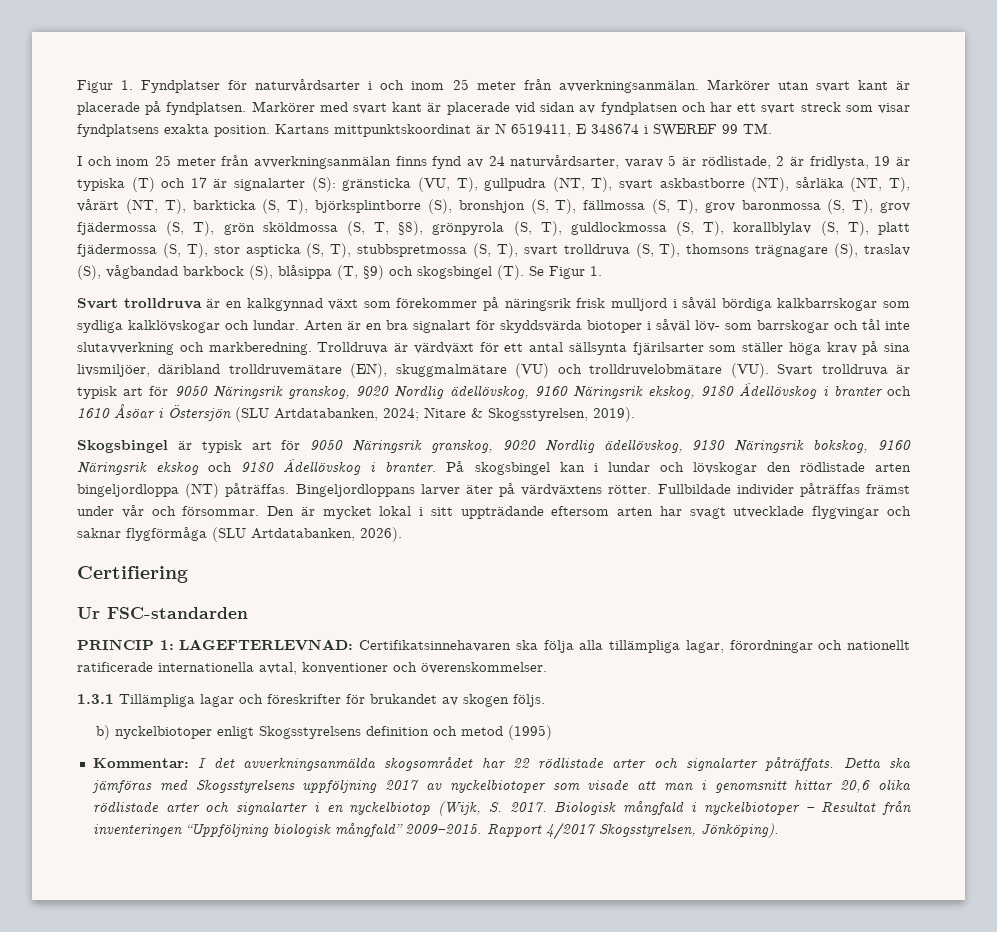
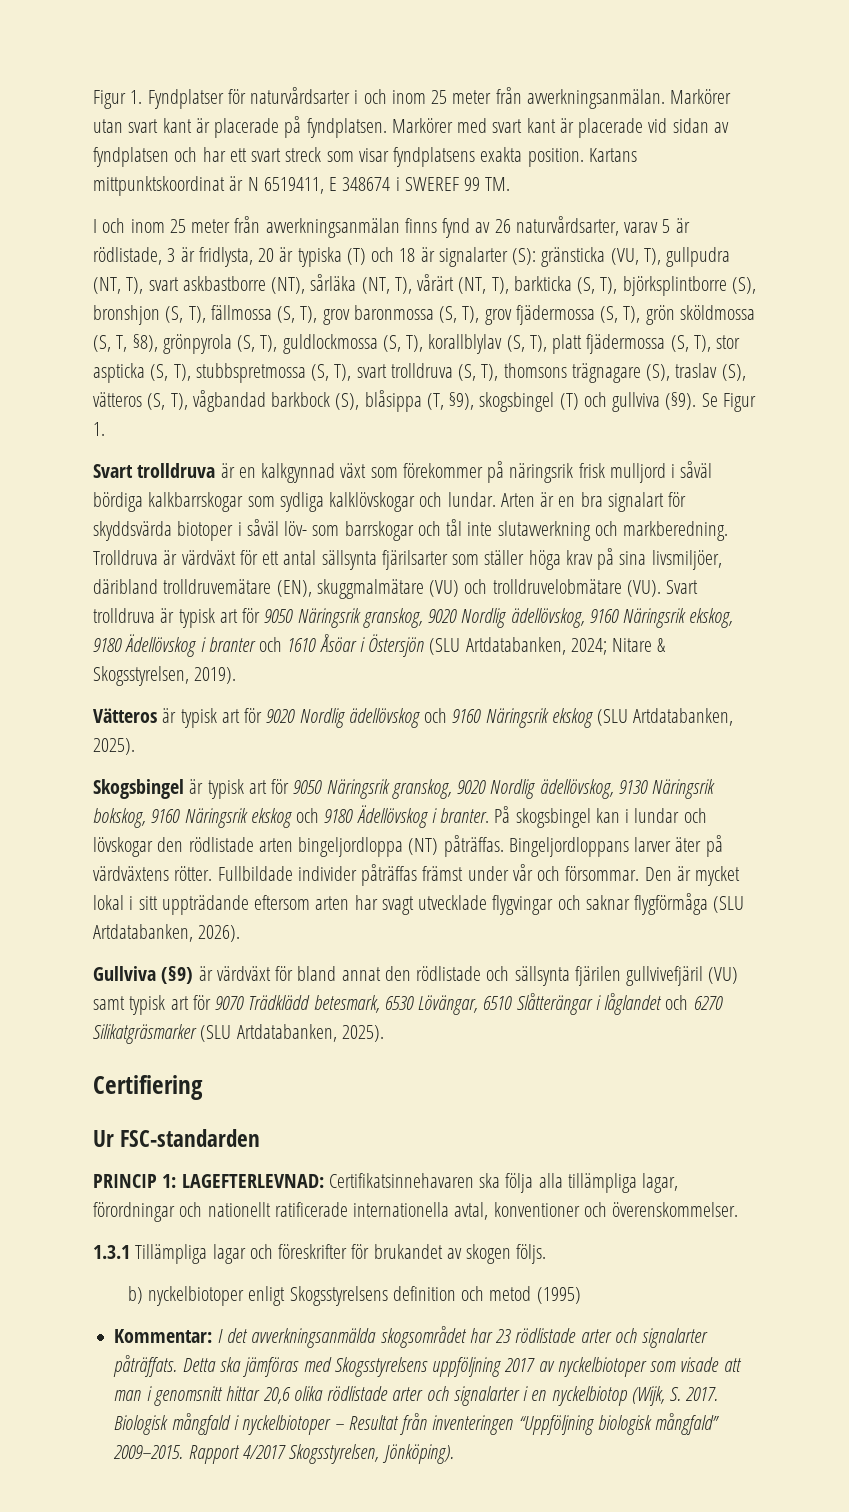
[488,156,505,166] 24 -> [494,219,511,233] 26
[776,156,785,166] 2 -> [167,248,176,262] 3
[874,156,891,166] 19 -> [258,248,275,262] 20
[190,177,207,188] 17 -> [399,248,416,262] 18
(101, 272) none -> [93,392,188,410] vätteros (S, T),
[363,265,524,280] §9) och skogsbingel (T). -> [449,392,697,412] §9), skogsbingel (T) och gullviva (§9).
(635, 414) none -> [93,708,734,728] [93,738,135,755] // Vätteros är typisk art för 9020 Nordlig ädellövskog och 9160 Näringsrik ekskog (SLU Artdatabanken, 2025).
(402, 534) none -> [93,966,739,986] [93,993,723,1015] [93,1024,384,1044] // Gullviva (§9) är värdväxt för bland annat den rödlistade och sällsynta fjärilen gullvivefjäril (VU) samt typisk art för 9070 Trädklädd betesmark, 6530 Lövängar, 6510 Slåtterängar i låglandet och 6270 Silikatgräsmarker (SLU Artdatabanken, 2025).
[512,758,530,768] 22 -> [495,1329,512,1343] 23

